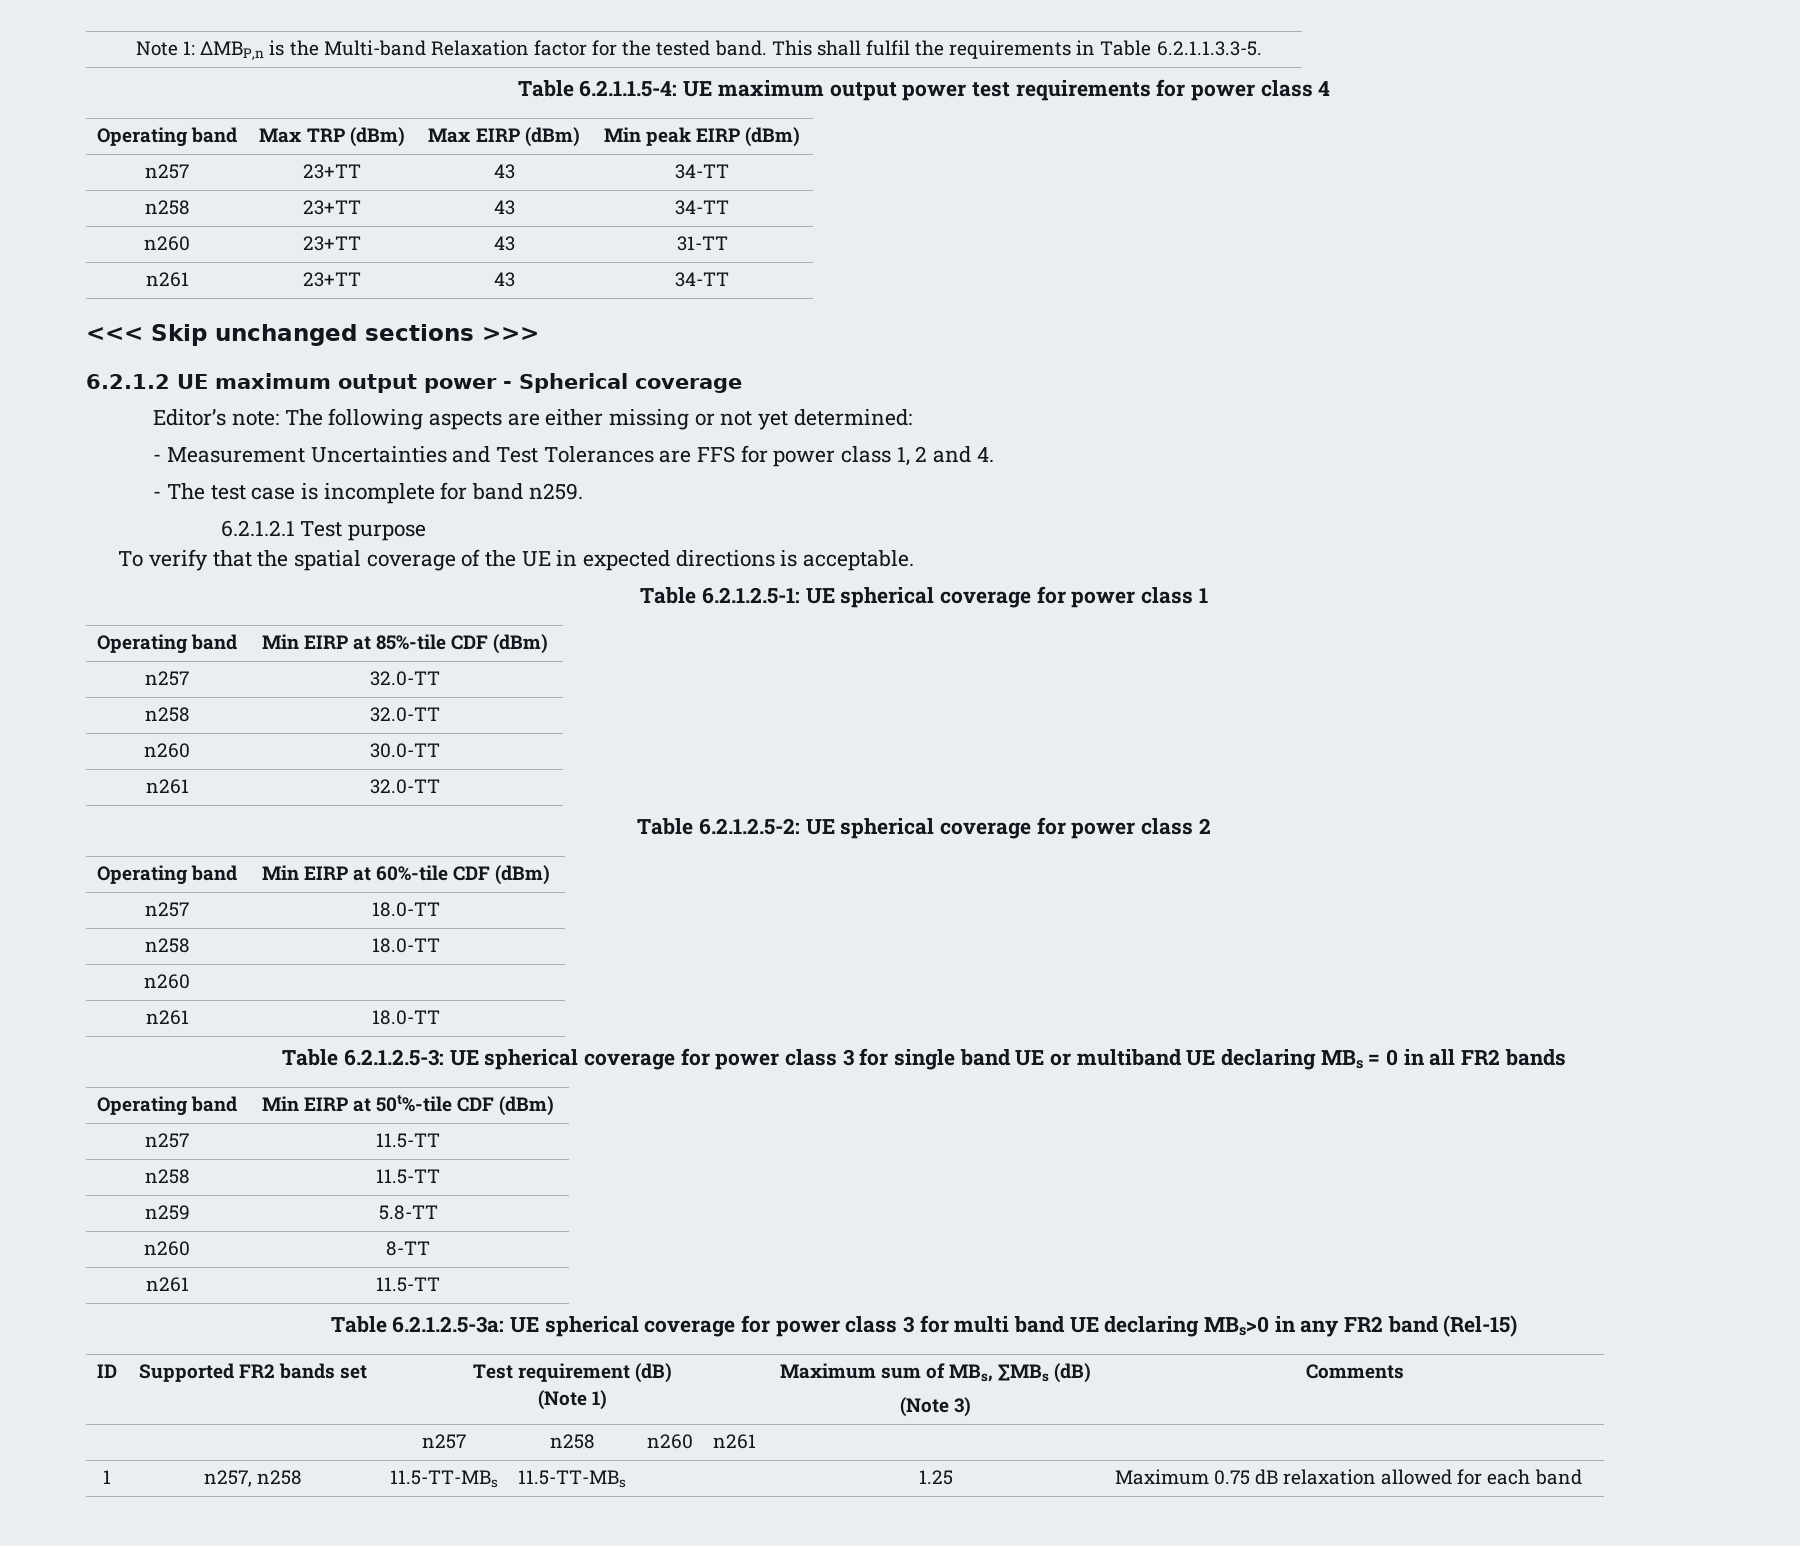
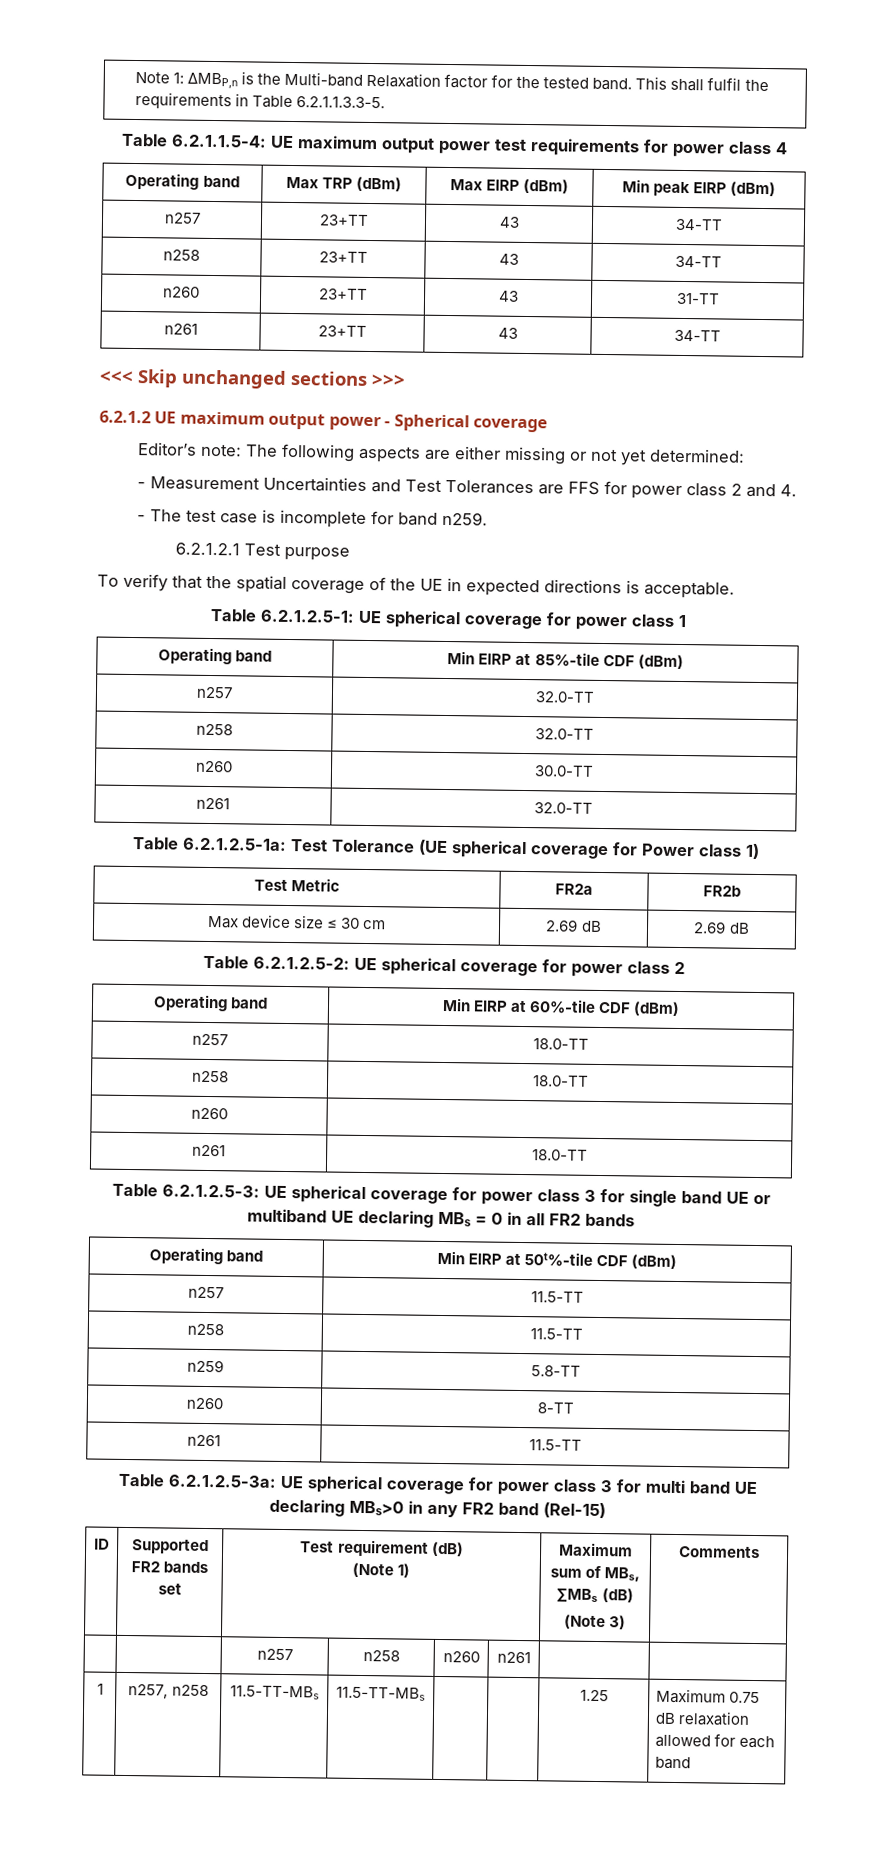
[896,447,910,466] 1, -> (728, 490) none
(440, 786) none -> [131,837,760,860] [253,878,341,892] [555,883,593,895] [703,885,741,897] [206,914,387,930] [545,919,602,932] [693,921,750,934] // Table 6.2.1.2.5-1a: Test Tolerance (UE spherical coverage for Power class 1) // Test Metric | FR2a | FR2b // Max device size ≤ 30 cm | 2.69 dB | 2.69 dB

